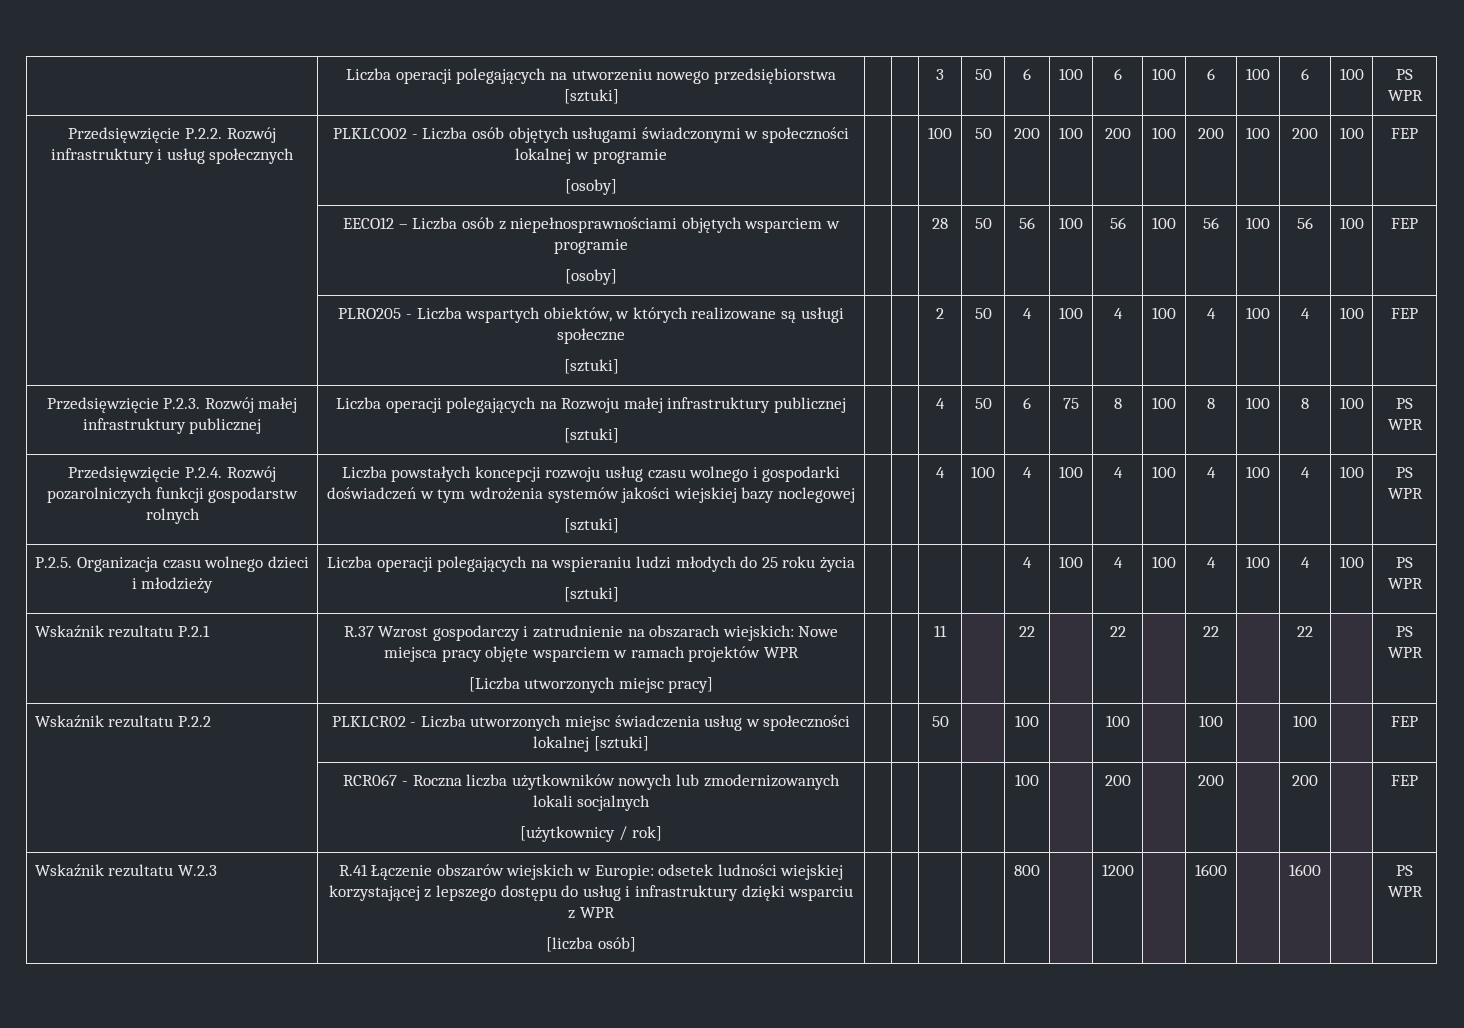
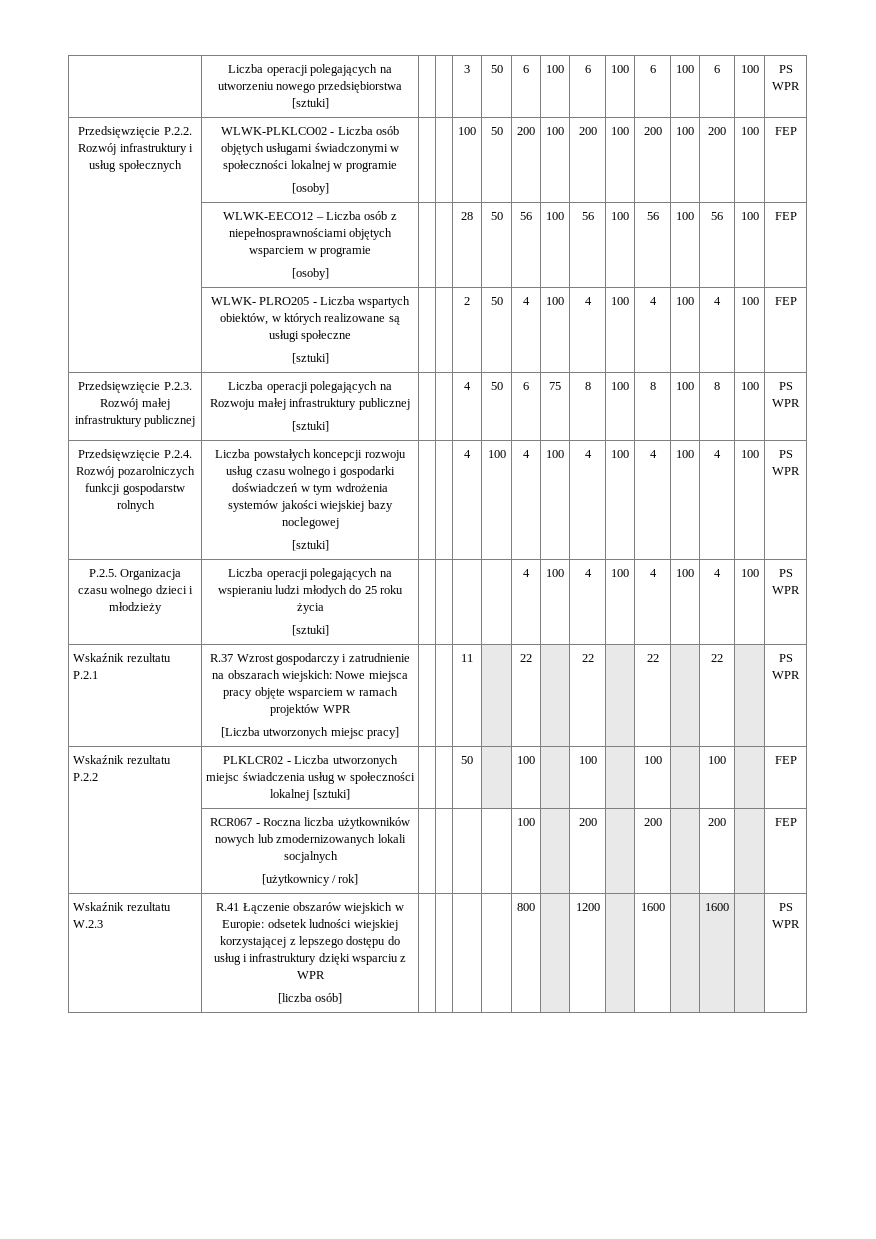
[333,128,408,139] PLKLCO02 -> [220,127,327,135] WLWK-PLKLCO02
[343,217,395,229] EECO12 -> [223,212,314,220] WLWK-EECO12
(1418, 223) none -> [210,297,256,305] WLWK-

